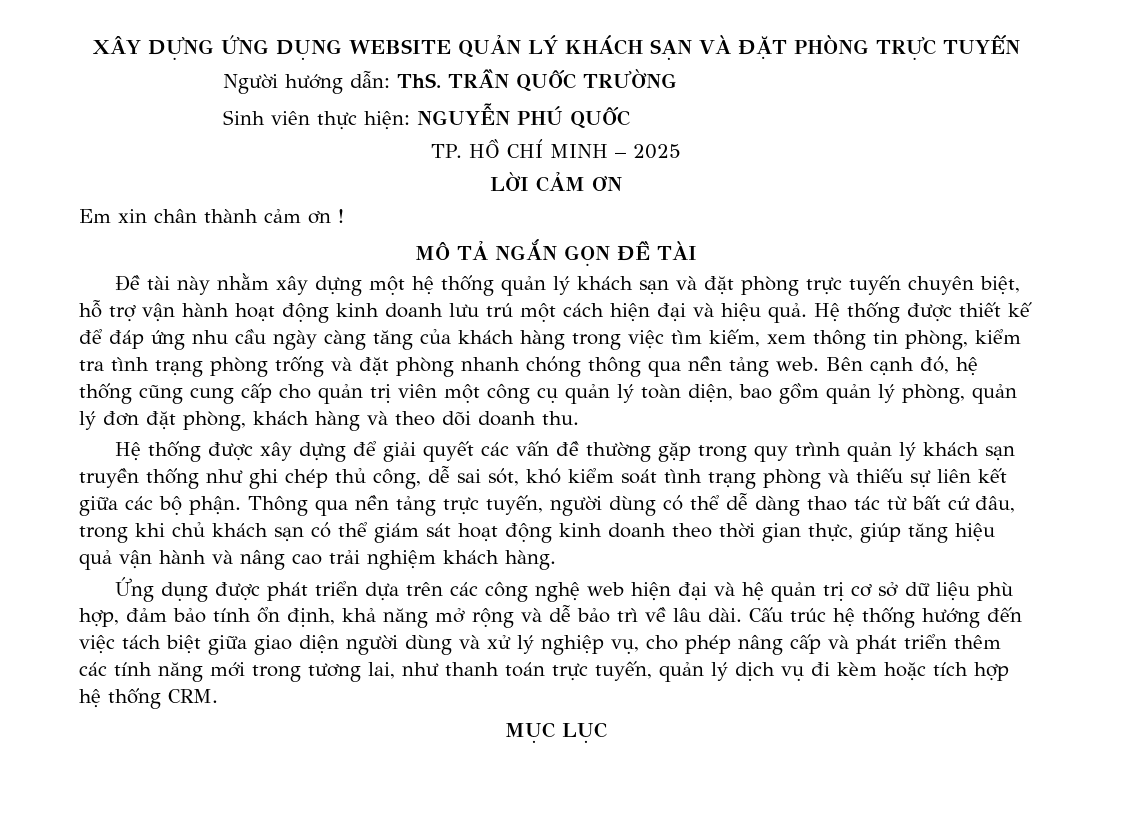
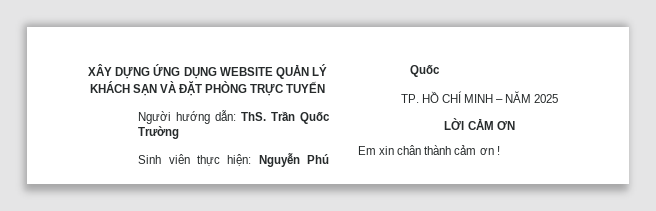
[448,69,678,92] TRẦN QUỐC TRƯỜNG -> [271,111,330,124] [138,126,180,139] Trần Quốc Trường
[417,103,631,129] NGUYỄN PHÚ QUỐC -> [258,153,329,167] [410,64,441,77] Nguyễn Phú Quốc
(627, 155) none -> [505,91,532,103] NĂM
[415,239,697,266] [115,273,1021,296] [79,300,1032,323] [79,329,1021,350] [79,356,978,377] [79,383,1017,404] [79,411,579,431] [115,441,1016,462] [79,466,1007,489] [79,493,1015,516] [79,522,995,543] [79,549,556,570] [115,577,1014,602] [79,605,1022,628] [79,634,1001,655] [79,661,1009,682] [79,688,218,709] [505,722,607,743] // MÔ TẢ NGẮN GỌN ĐỀ TÀI // Đề tài này nhằm xây dựng một hệ thống quản lý khách sạn và đặt phòng trực tuyến chuyên biệt, hỗ trợ vận hành hoạt động kinh doanh lưu trú một cách hiện đại và hiệu quả. Hệ thống được thiết kế để đáp ứng nhu cầu ngày càng tăng của khách hàng trong việc tìm kiếm, xem thông tin phòng, kiểm tra tình trạng phòng trống và đặt phòng nhanh chóng thông qua nền tảng web. Bên cạnh đó, hệ thống cũng cung cấp cho quản trị viên một công cụ quản lý toàn diện, bao gồm quản lý phòng, quản lý đơn đặt phòng, khách hàng và theo dõi doanh thu. // Hệ thống được xây dựng để giải quyết các vấn đề thường gặp trong quy trình quản lý khách sạn truyền thống như ghi chép thủ công, dễ sai sót, khó kiểm soát tình trạng phòng và thiếu sự liên kết giữa các bộ phận. Thông qua nền tảng trực tuyến, người dùng có thể dễ dàng thao tác từ bất cứ đâu, trong khi chủ khách sạn có thể giám sát hoạt động kinh doanh theo thời gian thực, giúp tăng hiệu quả vận hành và nâng cao trải nghiệm khách hàng. // Ứng dụng được phát triển dựa trên các công nghệ web hiện đại và hệ quản trị cơ sở dữ liệu phù hợp, đảm bảo tính ổn định, khả năng mở rộng và dễ bảo trì về lâu dài. Cấu trúc hệ thống hướng đến việc tách biệt giữa giao diện người dùng và xử lý nghiệp vụ, cho phép nâng cấp và phát triển thêm các tính năng mới trong tương lai, như thanh toán trực tuyến, quản lý dịch vụ đi kèm hoặc tích hợp hệ thống CRM. // MỤC LỤC -> (500, 150) none

